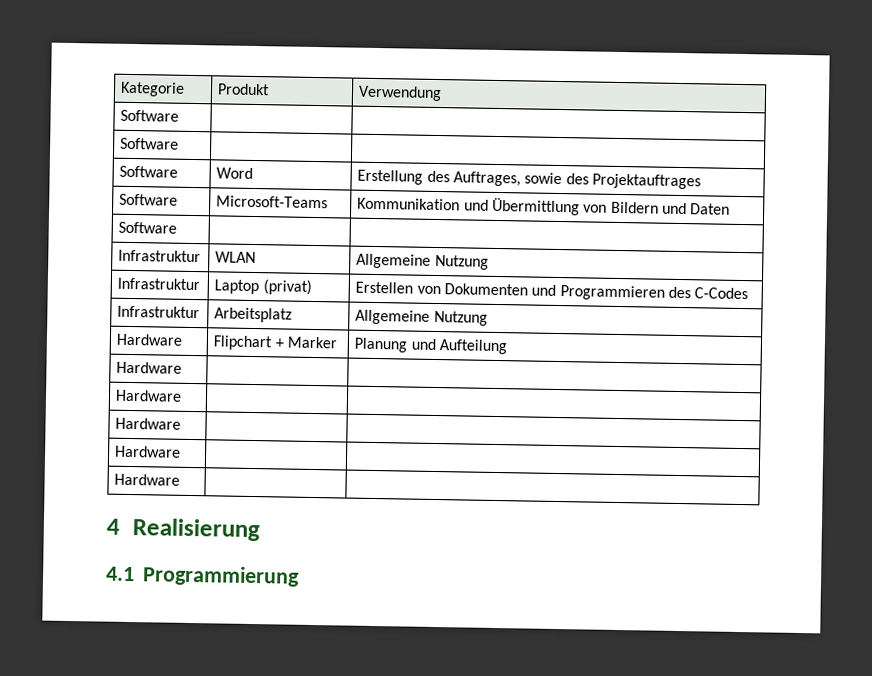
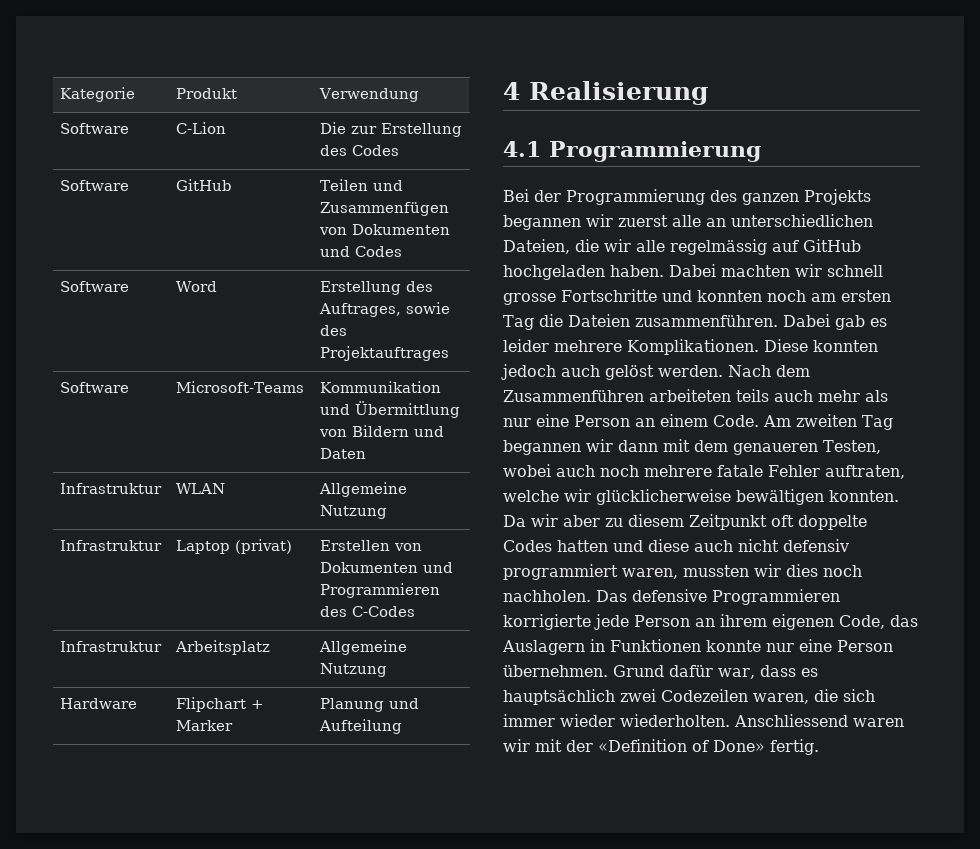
[120,137,180,150] | // Software | | -> [176,122,227,134] [320,122,463,137] [320,145,400,156] [60,180,130,191] [176,179,233,191] [320,179,404,191] [320,202,450,216] [319,224,451,235] [320,246,403,257] C-Lion | Die zur Erstellung des Codes // Software | GitHub | Teilen und Zusammenfügen von Dokumenten und Codes
[118,221,178,234] // Software | | -> (367, 453) none
[116,361,183,374] [115,389,183,402] [115,417,182,430] [115,445,182,458] [114,473,181,486] // Hardware | | // Hardware | | // Hardware | | // Hardware | | // Hardware | | -> (403, 726) none
(300, 576) none -> [503,189,871,205] [503,214,873,230] [503,239,861,255] [503,264,883,280] [503,289,891,305] [503,314,887,330] [503,339,878,355] [501,364,810,380] [503,389,888,402] [503,414,893,430] [503,439,881,455] [503,464,905,479] [503,489,899,505] [503,514,867,530] [503,539,849,552] [503,564,862,580] [503,589,840,605] [503,614,918,630] [502,639,893,655] [503,665,818,679] [503,689,875,705] [503,714,904,727] [503,739,819,755] // Bei der Programmierung des ganzen Projekts begannen wir zuerst alle an unterschiedlichen Dateien, die wir alle regelmässig auf GitHub hochgeladen haben. Dabei machten wir schnell grosse Fortschritte und konnten noch am ersten Tag die Dateien zusammenführen. Dabei gab es leider mehrere Komplikationen. Diese konnten jedoch auch gelöst werden. Nach dem Zusammenführen arbeiteten teils auch mehr als nur eine Person an einem Code. Am zweiten Tag begannen wir dann mit dem genaueren Testen, wobei auch noch mehrere fatale Fehler auftraten, welche wir glücklicherweise bewältigen konnten. Da wir aber zu diesem Zeitpunkt oft doppelte Codes hatten und diese auch nicht defensiv programmiert waren, mussten wir dies noch nachholen. Das defensive Programmieren korrigierte jede Person an ihrem eigenen Code, das Auslagern in Funktionen konnte nur eine Person übernehmen. Grund dafür war, dass es hauptsächlich zwei Codezeilen waren, die sich immer wieder wiederholten. Anschliessend waren wir mit der «Definition of Done» fertig.

